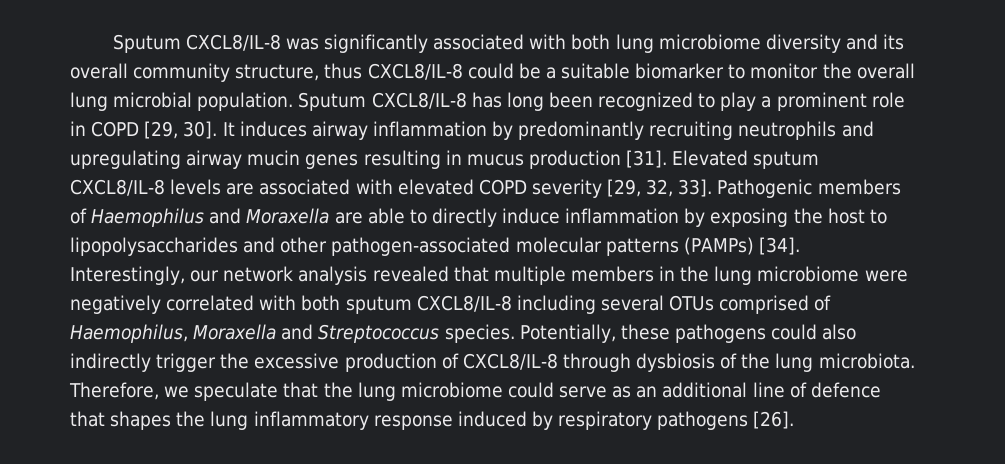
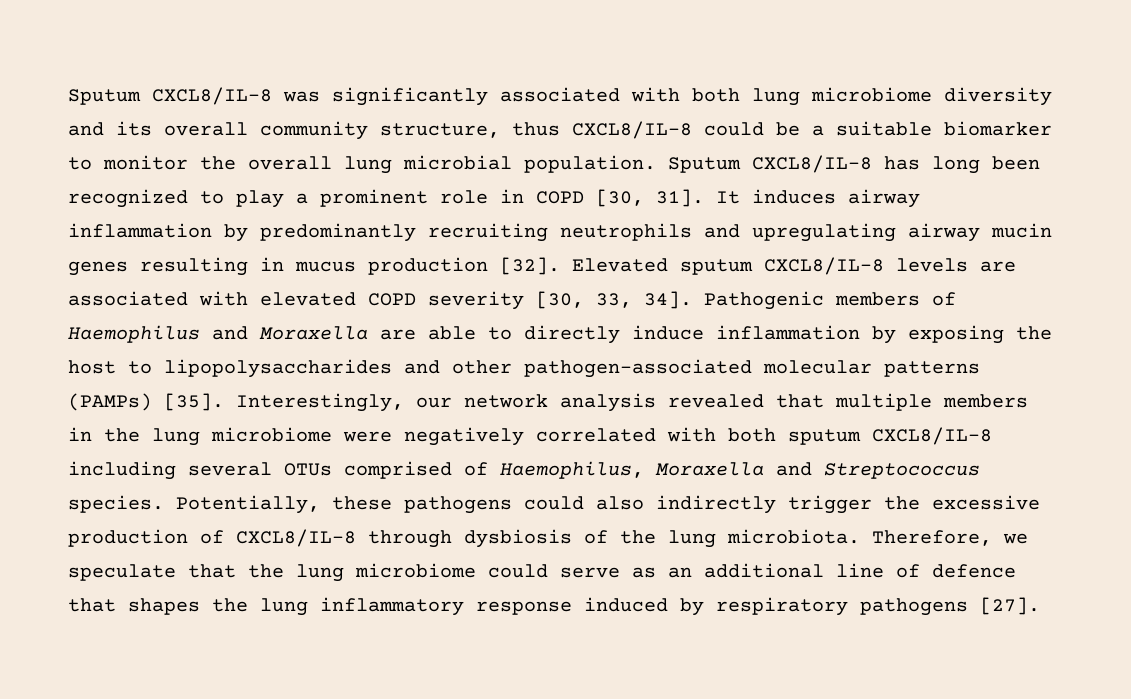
[144,121,218,139] [29, 30]. -> [596,189,704,207] [30, 31].
[626,150,668,168] [31]. -> [500,257,560,275] [32].
[607,179,713,197] [29, 32, 33]. -> [536,291,692,309] [30, 33, 34].
[758,237,800,255] [34]. -> [164,393,224,411] [35].
[753,411,795,429] [26]. -> [980,597,1040,615] [27].

